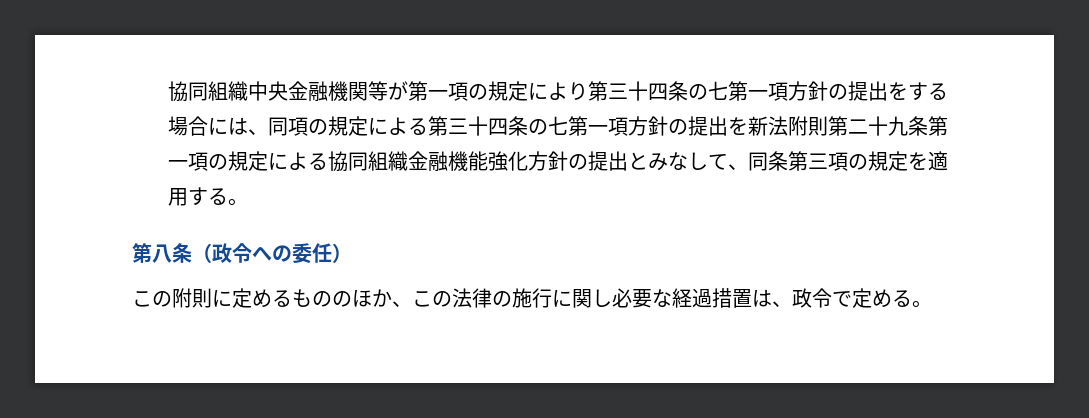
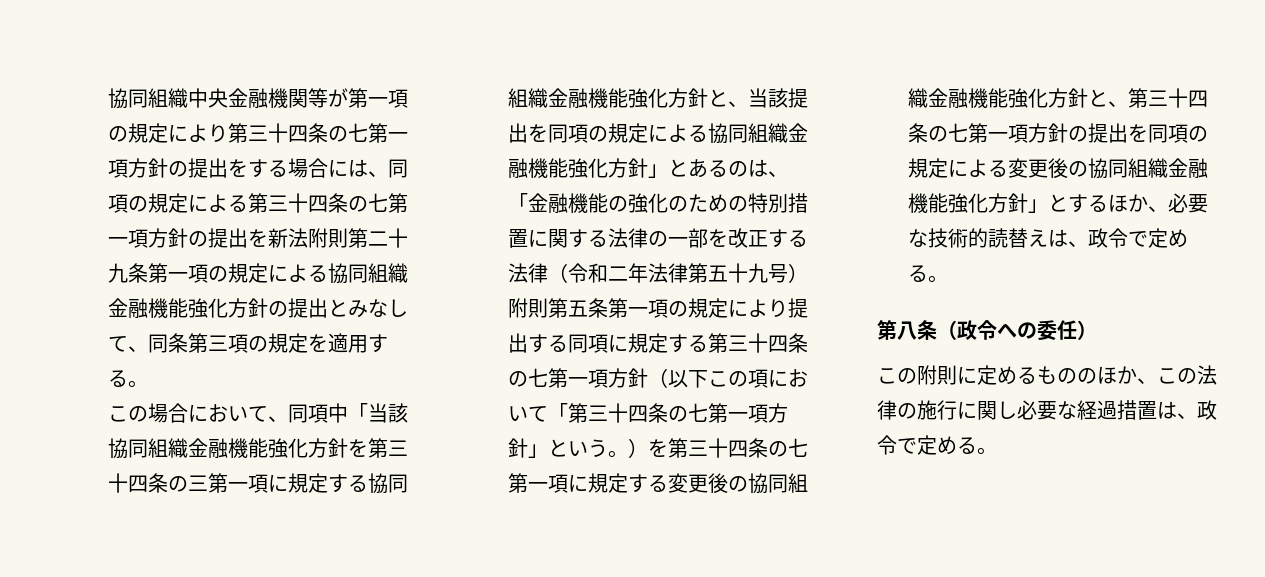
(248, 202) none -> [107,403,408,423] [107,438,408,459] [107,473,408,494] [507,88,808,108] [507,123,808,144] [507,158,788,178] [507,193,808,213] [507,228,808,248] [507,263,808,283] [507,298,808,318] [507,333,808,353] [507,368,808,388] [507,403,788,423] [507,438,808,458] [507,473,808,494] [907,88,1208,108] [907,123,1208,143] [907,158,1208,179] [907,193,1208,213] [907,228,1188,248] [907,265,948,283] // この場合において、同項中「当該協同組織金融機能強化方針を第三十四条の三第一項に規定する協同組織金融機能強化方針と、当該提出を同項の規定による協同組織金融機能強化方針」とあるのは、「金融機能の強化のための特別措置に関する法律の一部を改正する法律（令和二年法律第五十九号）附則第五条第一項の規定により提出する同項に規定する第三十四条の七第一項方針（以下この項において「第三十四条の七第一項方針」という。）を第三十四条の七第一項に規定する変更後の協同組織金融機能強化方針と、第三十四条の七第一項方針の提出を同項の規定による変更後の協同組織金融機能強化方針」とするほか、必要な技術的読替えは、政令で定める。

